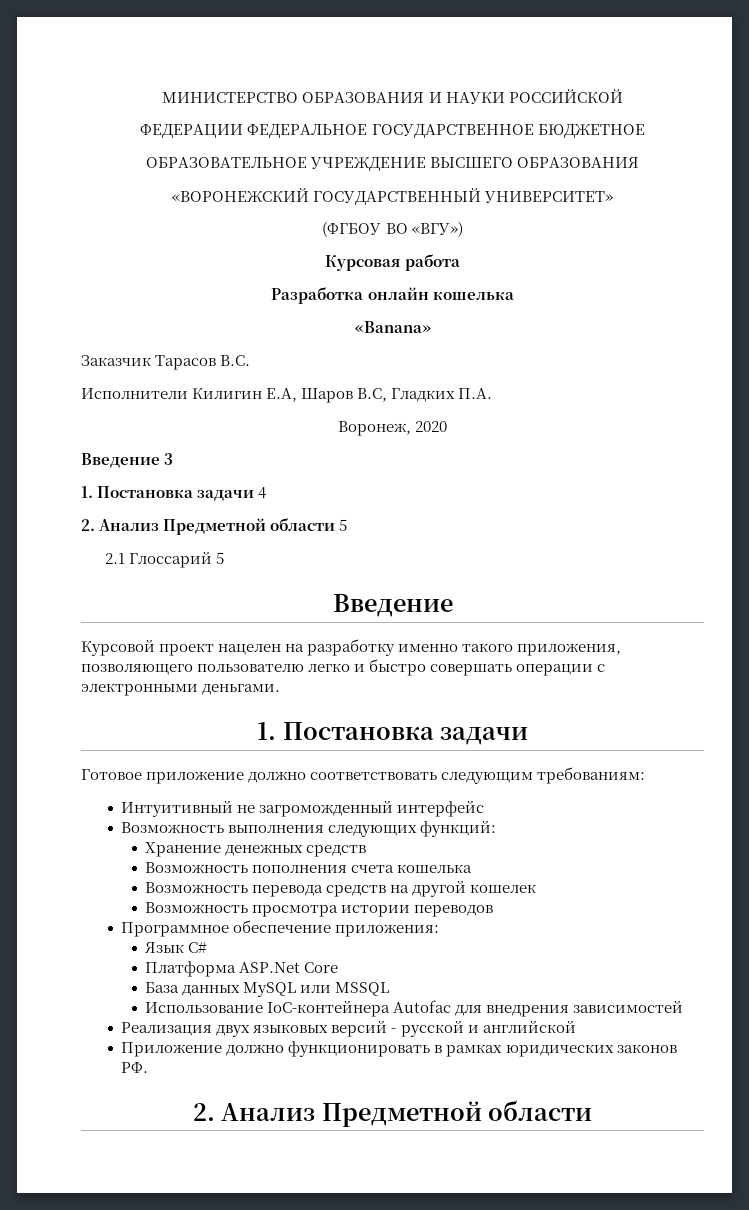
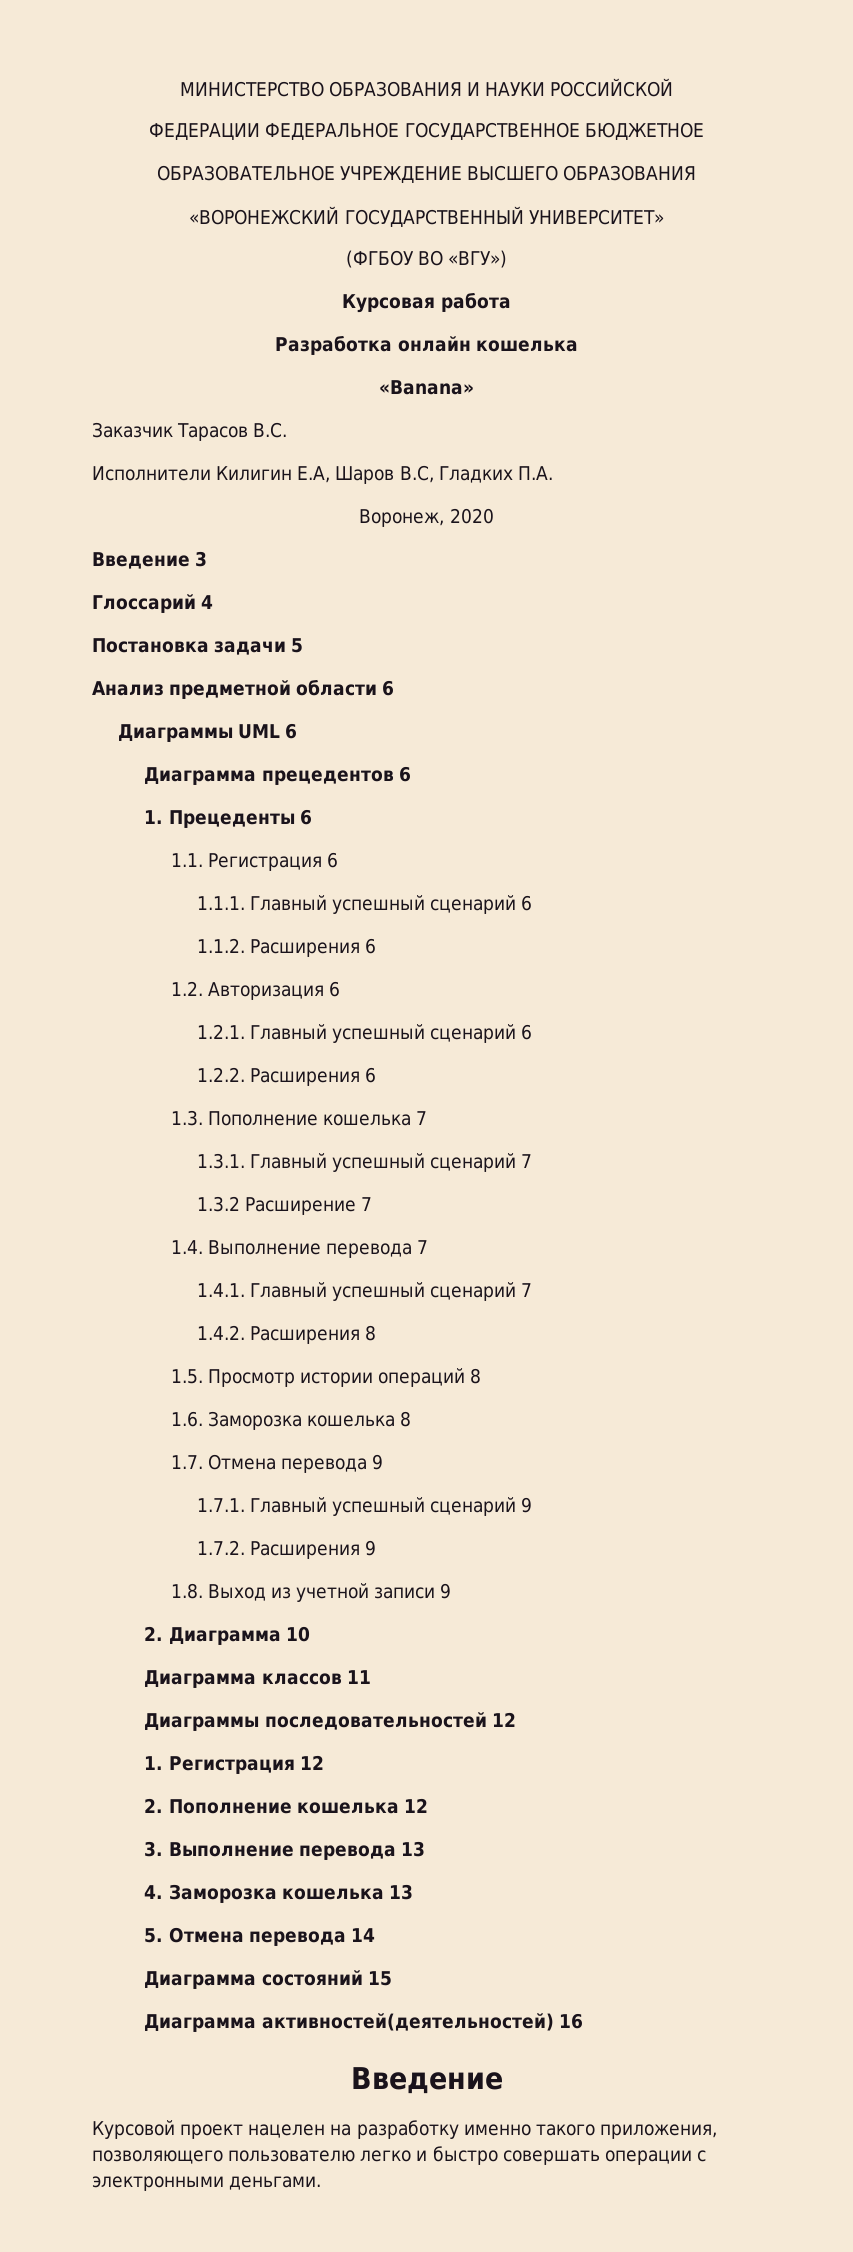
[81,486,267,501] [81,518,348,535] [104,551,224,568] 1. Постановка задачи 4 // 2. Анализ Предметной области 5 // 2.1 Глоссарий 5 -> [92,594,214,613] [92,638,304,655] [92,679,395,699] [118,723,298,742] [144,766,411,785] [144,809,312,828] [170,852,338,871] [196,895,533,914] [196,938,377,957] [170,981,340,1000] [196,1024,533,1043] [196,1067,377,1086] [170,1110,428,1126] [196,1153,533,1172] [196,1196,373,1215] [170,1240,429,1258] [196,1282,533,1301] [196,1325,377,1344] [170,1368,482,1387] [170,1411,412,1430] [170,1454,384,1473] [196,1497,533,1516] [196,1540,377,1559] [170,1583,452,1602] [144,1626,310,1645] [144,1670,371,1688] [144,1712,516,1731] [144,1755,324,1774] [144,1798,428,1814] [144,1841,425,1860] [144,1884,413,1903] [144,1927,375,1946] [144,1970,392,1989] [144,2013,583,2032] Глоссарий 4 // Постановка задачи 5 // Анализ предметной области 6 // Диаграммы UML 6 // Диаграмма прецедентов 6 // 1. Прецеденты 6 // 1.1. Регистрация 6 // 1.1.1. Главный успешный сценарий 6 // 1.1.2. Расширения 6 // 1.2. Авторизация 6 // 1.2.1. Главный успешный сценарий 6 // 1.2.2. Расширения 6 // 1.3. Пополнение кошелька 7 // 1.3.1. Главный успешный сценарий 7 // 1.3.2 Расширение 7 // 1.4. Выполнение перевода 7 // 1.4.1. Главный успешный сценарий 7 // 1.4.2. Расширения 8 // 1.5. Просмотр истории операций 8 // 1.6. Заморозка кошелька 8 // 1.7. Отмена перевода 9 // 1.7.1. Главный успешный сценарий 9 // 1.7.2. Расширения 9 // 1.8. Выход из учетной записи 9 // 2. Диаграмма 10 // Диаграмма классов 11 // Диаграммы последовательностей 12 // 1. Регистрация 12 // 2. Пополнение кошелька 12 // 3. Выполнение перевода 13 // 4. Заморозка кошелька 13 // 5. Отмена перевода 14 // Диаграмма состояний 15 // Диаграмма активностей(деятельностей) 16
[257,722,528,745] [81,767,646,784] [121,800,485,817] [121,820,497,837] [145,842,367,857] [145,862,473,873] [145,880,537,897] [145,902,494,917] [121,920,440,937] [145,942,208,953] [145,961,339,977] [145,982,390,997] [145,1000,684,1017] [121,1020,576,1037] [121,1041,677,1057] [121,1062,149,1073] [192,1100,593,1127] // 1. Постановка задачи // Готовое приложение должно соответствовать следующим требованиям: // Интуитивный не загроможденный интерфейс // Возможность выполнения следующих функций: // Хранение денежных средств // Возможность пополнения счета кошелька // Возможность перевода средств на другой кошелек // Возможность просмотра истории переводов // Программное обеспечение приложения: // Язык C# // Платформа ASP.Net Core // База данных MySQL или MSSQL // Использование IoC-контейнера Autofac для внедрения зависимостей // Реализация двух языковых версий - русской и английской // Приложение должно функционировать в рамках юридических законов РФ. // 2. Анализ Предметной области -> (322, 2183) none

